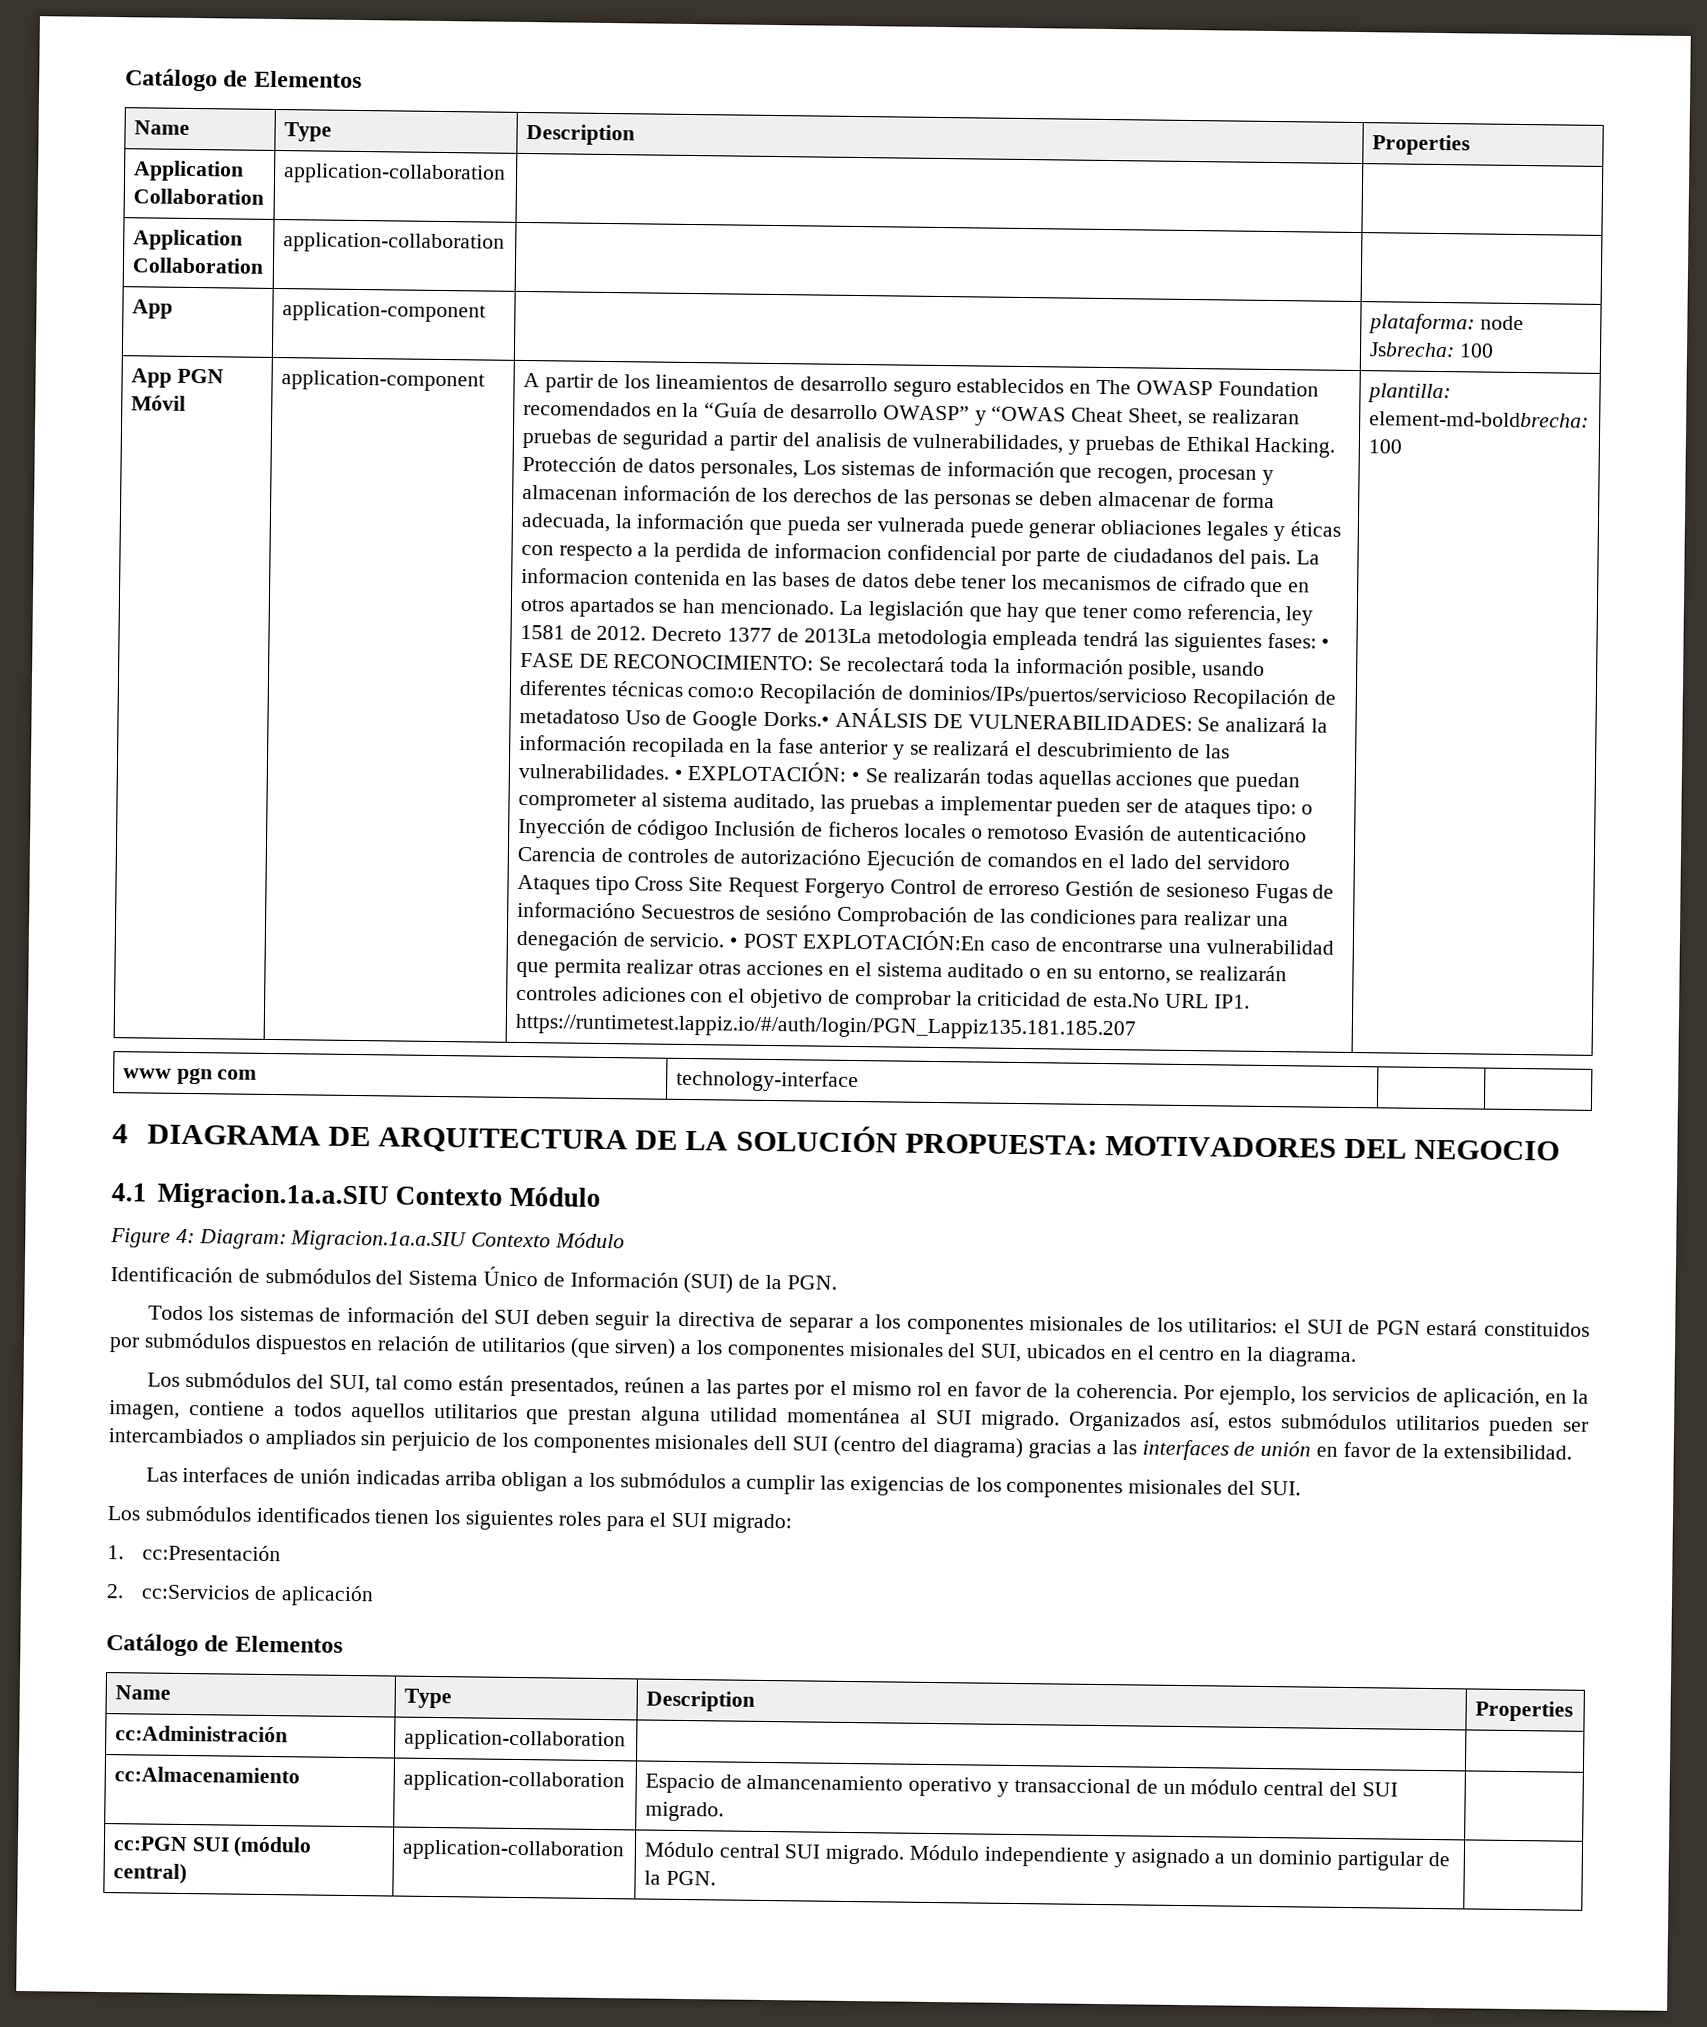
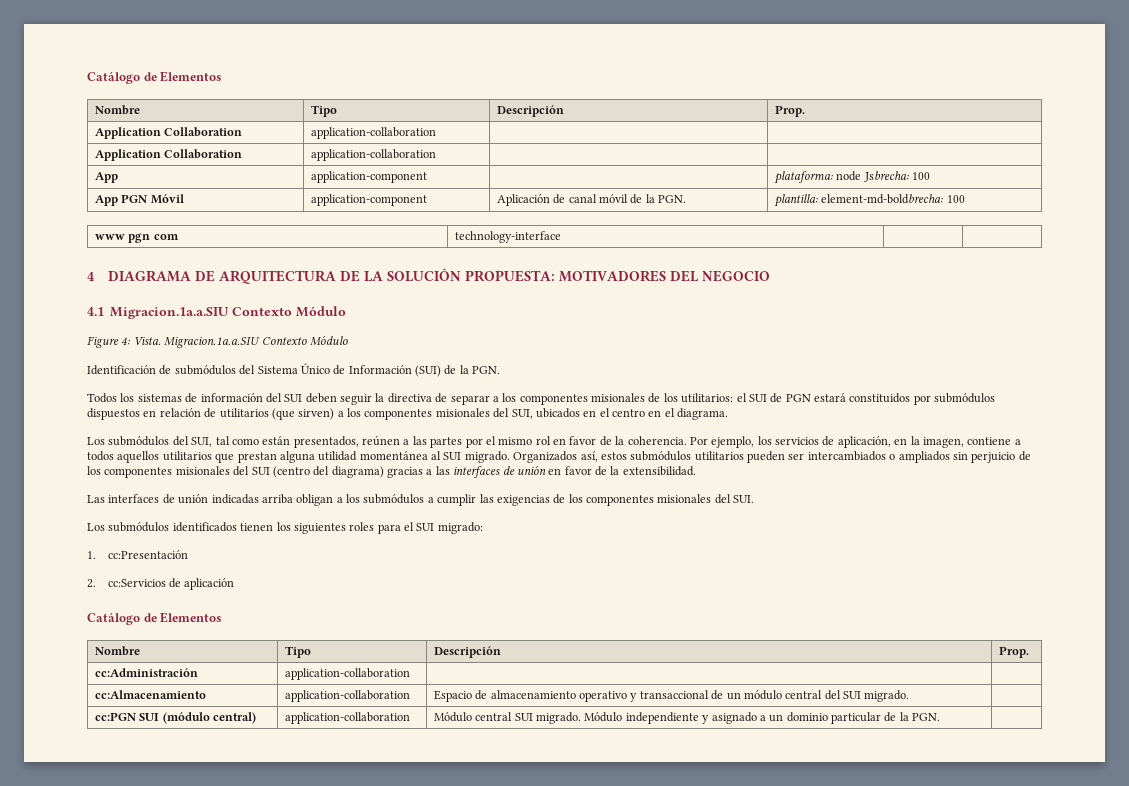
[125,68,362,92] [133,120,190,135] [283,122,332,142] [525,123,635,146] [1371,134,1470,156] Catálogo de Elementos // Name | Type | Description | Properties -> [87,71,223,84] [94,105,140,115] [310,105,337,117] [496,105,564,117] [774,105,805,117] Catálogo de Elementos // Nombre | Tipo | Descripción | Prop.
[522,372,1319,398] [522,400,1300,427] [521,428,1336,458] [521,455,1274,486] [521,484,1275,510] [520,512,1341,542] [520,542,1321,570] [520,567,1311,598] [519,597,1314,626] [519,624,1331,653] [519,652,1266,681] [518,679,1336,710] [518,707,1328,733] [518,734,1230,760] [517,760,1300,793] [517,792,1314,820] [517,817,1307,843] [516,846,1290,872] [516,874,1335,904] [516,901,1289,930] [515,929,1334,955] [515,958,1288,984] [515,985,1250,1011] [514,1013,1136,1041] A partir de los lineamientos de desarrollo seguro establecidos en The OWASP Foundation recomendados en la “Guía de desarrollo OWASP” y “OWAS Cheat Sheet, se realizaran pruebas de seguridad a partir del analisis de vulnerabilidades, y pruebas de Ethikal Hacking. Protección de datos personales, Los sistemas de información que recogen, procesan y almacenan información de los derechos de las personas se deben almacenar de forma adecuada, la información que pueda ser vulnerada puede generar obliaciones legales y éticas con respecto a la perdida de informacion confidencial por parte de ciudadanos del pais. La informacion contenida en las bases de datos debe tener los mecanismos de cifrado que en otros apartados se han mencionado. La legislación que hay que tener como referencia, ley 1581 de 2012. Decreto 1377 de 2013La metodologia empleada tendrá las siguientes fases: • FASE DE RECONOCIMIENTO: Se recolectará toda la información posible, usando diferentes técnicas como:o Recopilación de dominios/IPs/puertos/servicioso Recopilación de metadatoso Uso de Google Dorks.• ANÁLSIS DE VULNERABILIDADES: Se analizará la información recopilada en la fase anterior y se realizará el descubrimiento de las vulnerabilidades. • EXPLOTACIÓN: • Se realizarán todas aquellas acciones que puedan comprometer al sistema auditado, las pruebas a implementar pueden ser de ataques tipo: o Inyección de códigoo Inclusión de ficheros locales o remotoso Evasión de autenticacióno Carencia de controles de autorizacióno Ejecución de comandos en el lado del servidoro Ataques tipo Cross Site Request Forgeryo Control de erroreso Gestión de sesioneso Fugas de informacióno Secuestros de sesióno Comprobación de las condiciones para realizar una denegación de servicio. • POST EXPLOTACIÓN:En caso de encontrarse una vulnerabilidad que permita realizar otras acciones en el sistema auditado o en su entorno, se realizarán controles adiciones con el objetivo de comprobar la criticidad de esta.No URL IP1. https://runtimetest.lappiz.io/#/auth/login/PGN_Lappiz135.181.185.207 -> [496,194,687,206] Aplicación de canal móvil de la PGN.
[198,1229,287,1250] Diagram: -> [133,336,161,346] Vista.
[1246,1346,1265,1361] la -> [664,408,675,417] el
[753,1435,788,1451] dell -> [233,466,250,476] del
[114,1685,171,1700] [403,1688,452,1709] [645,1690,755,1712] [1474,1700,1573,1722] Name | Type | Description | Properties -> [94,646,140,656] [284,646,311,658] [433,646,501,658] [998,646,1029,658] Nombre | Tipo | Descripción | Prop.
[746,1774,904,1791] almancenamiento -> [490,690,576,699] almacenamiento
[1336,1850,1423,1871] partigular -> [831,712,882,724] particular

